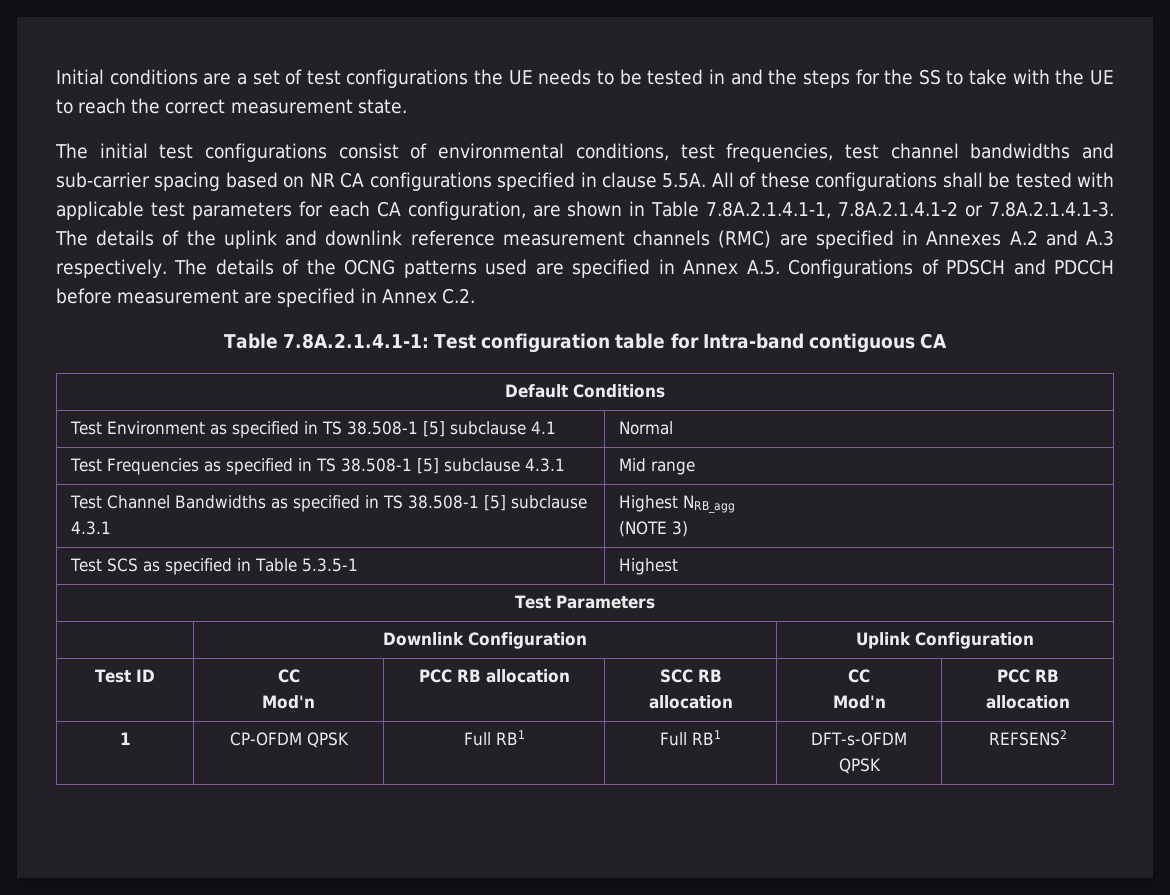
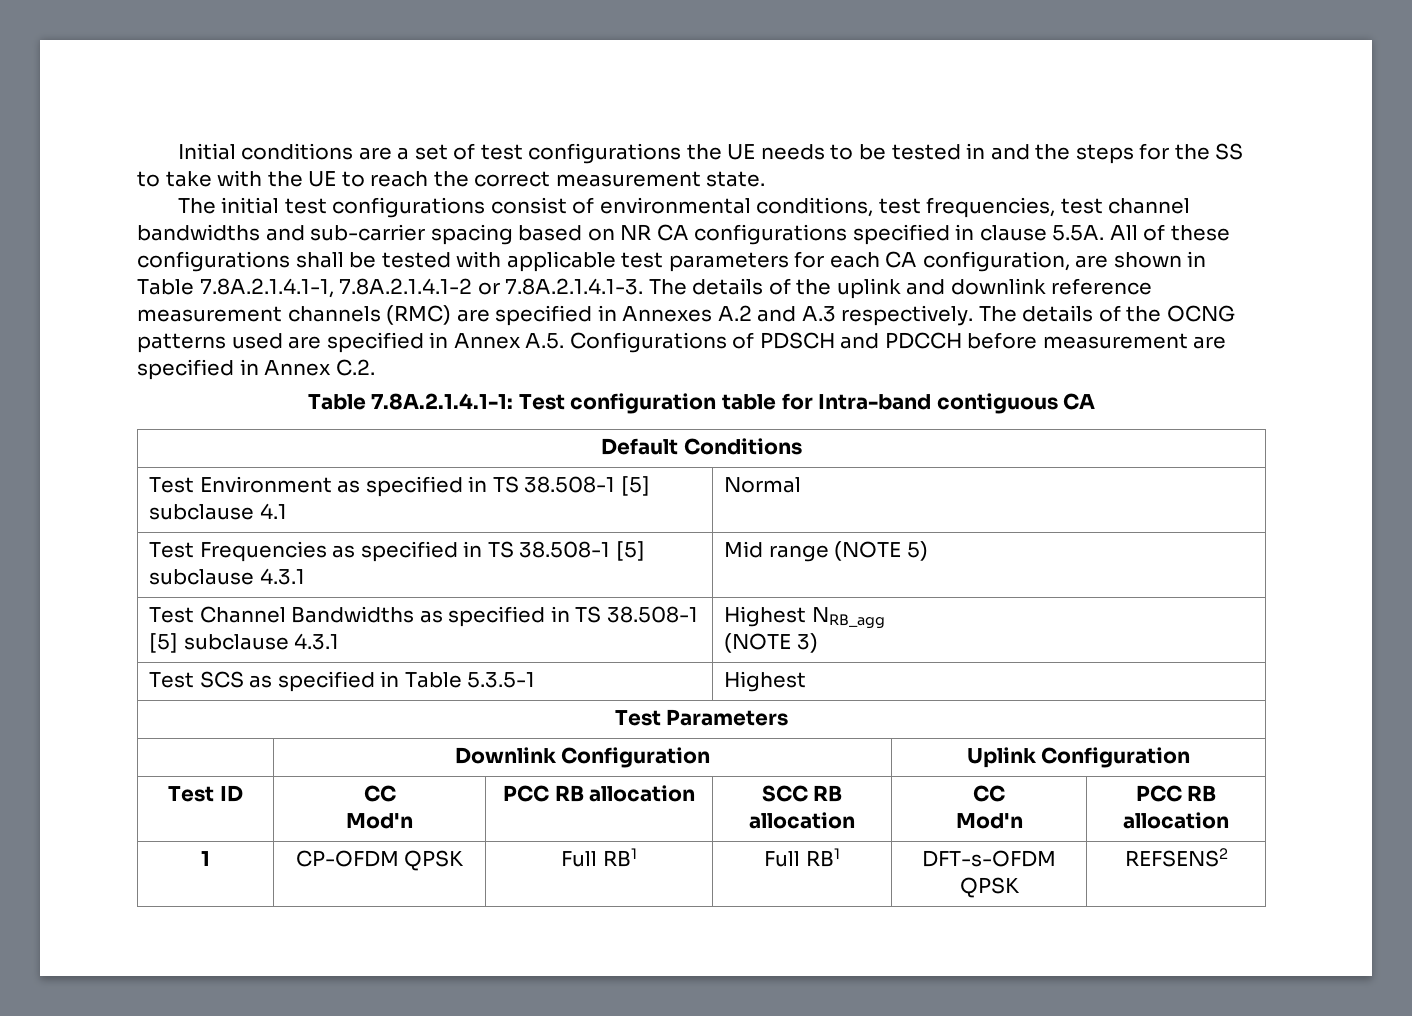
(695, 468) none -> [834,541,928,561] (NOTE 5)

